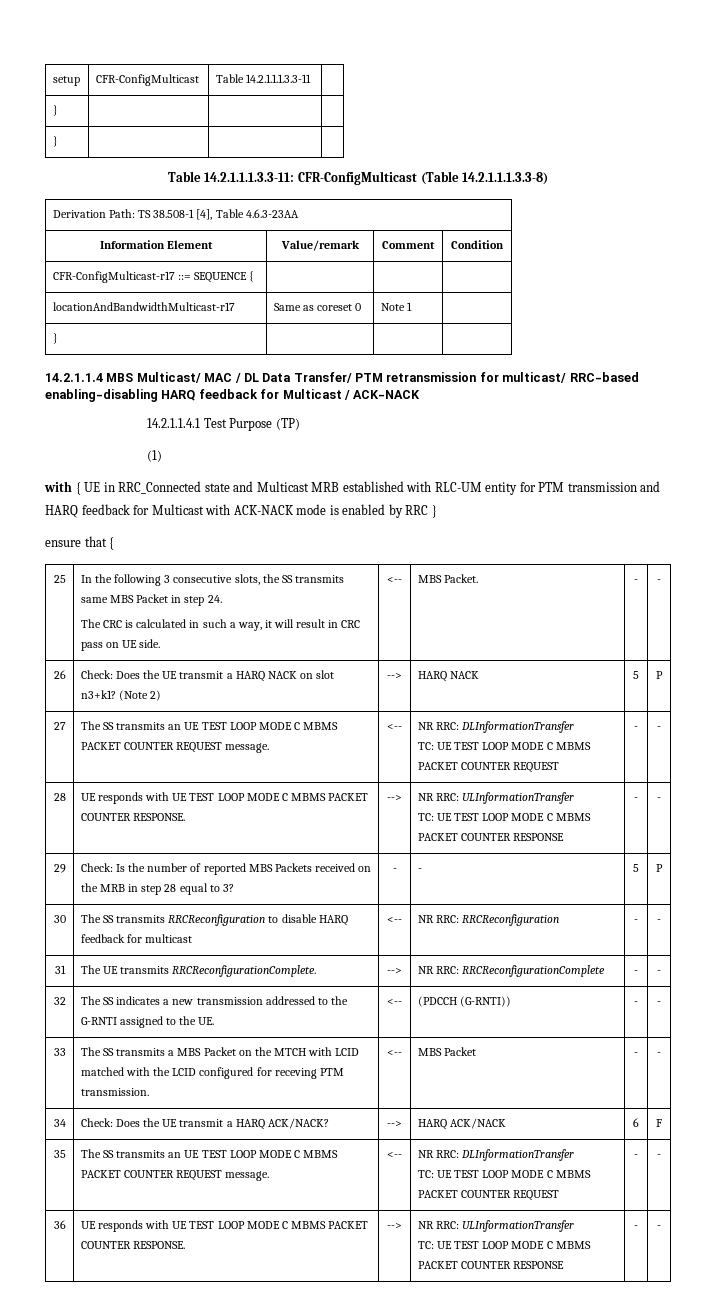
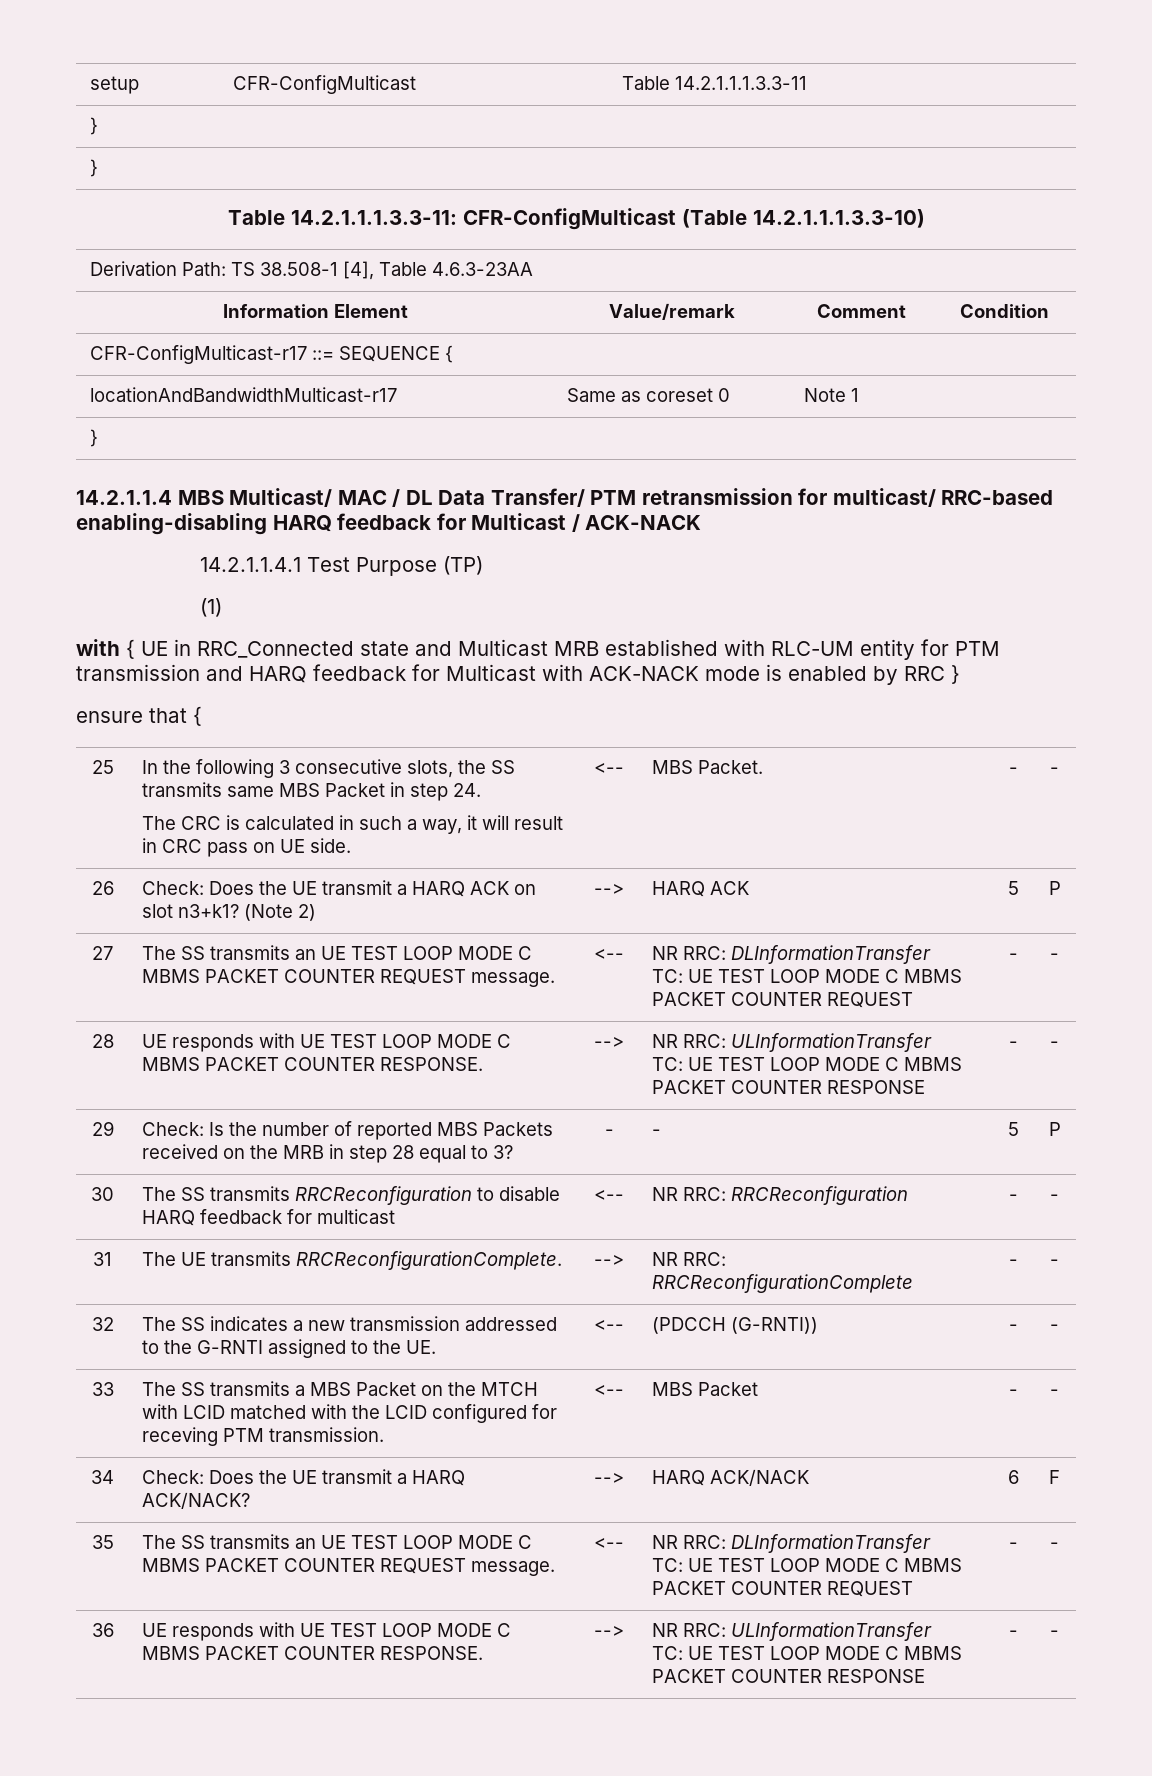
[462,172,549,185] 14.2.1.1.1.3.3-8) -> [752,209,925,228] 14.2.1.1.1.3.3-10)
[267,671,297,679] NACK -> [470,881,510,895] ACK
[450,671,480,679] NACK -> [710,881,750,895] ACK

